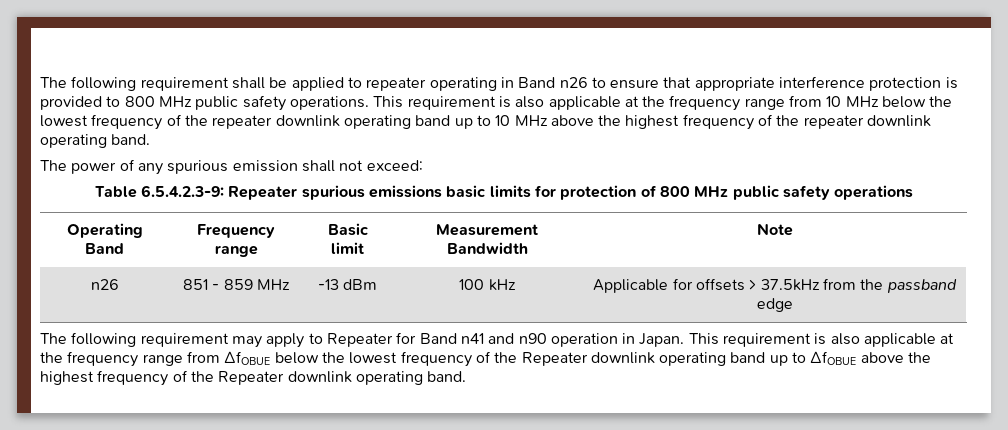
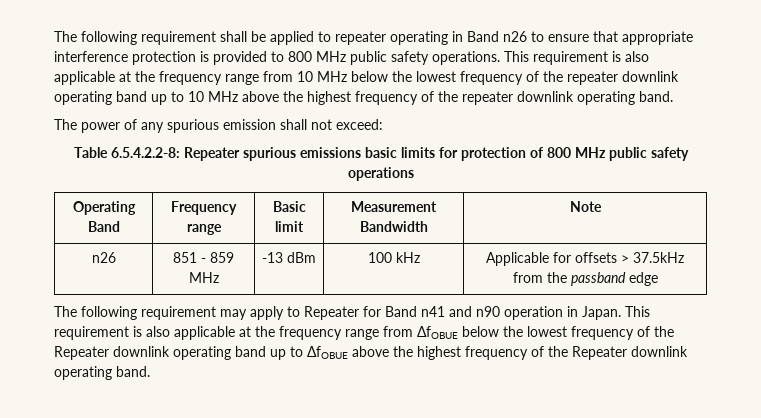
[141,185,225,197] 6.5.4.2.3-9: -> [110,147,180,158] 6.5.4.2.2-8:

